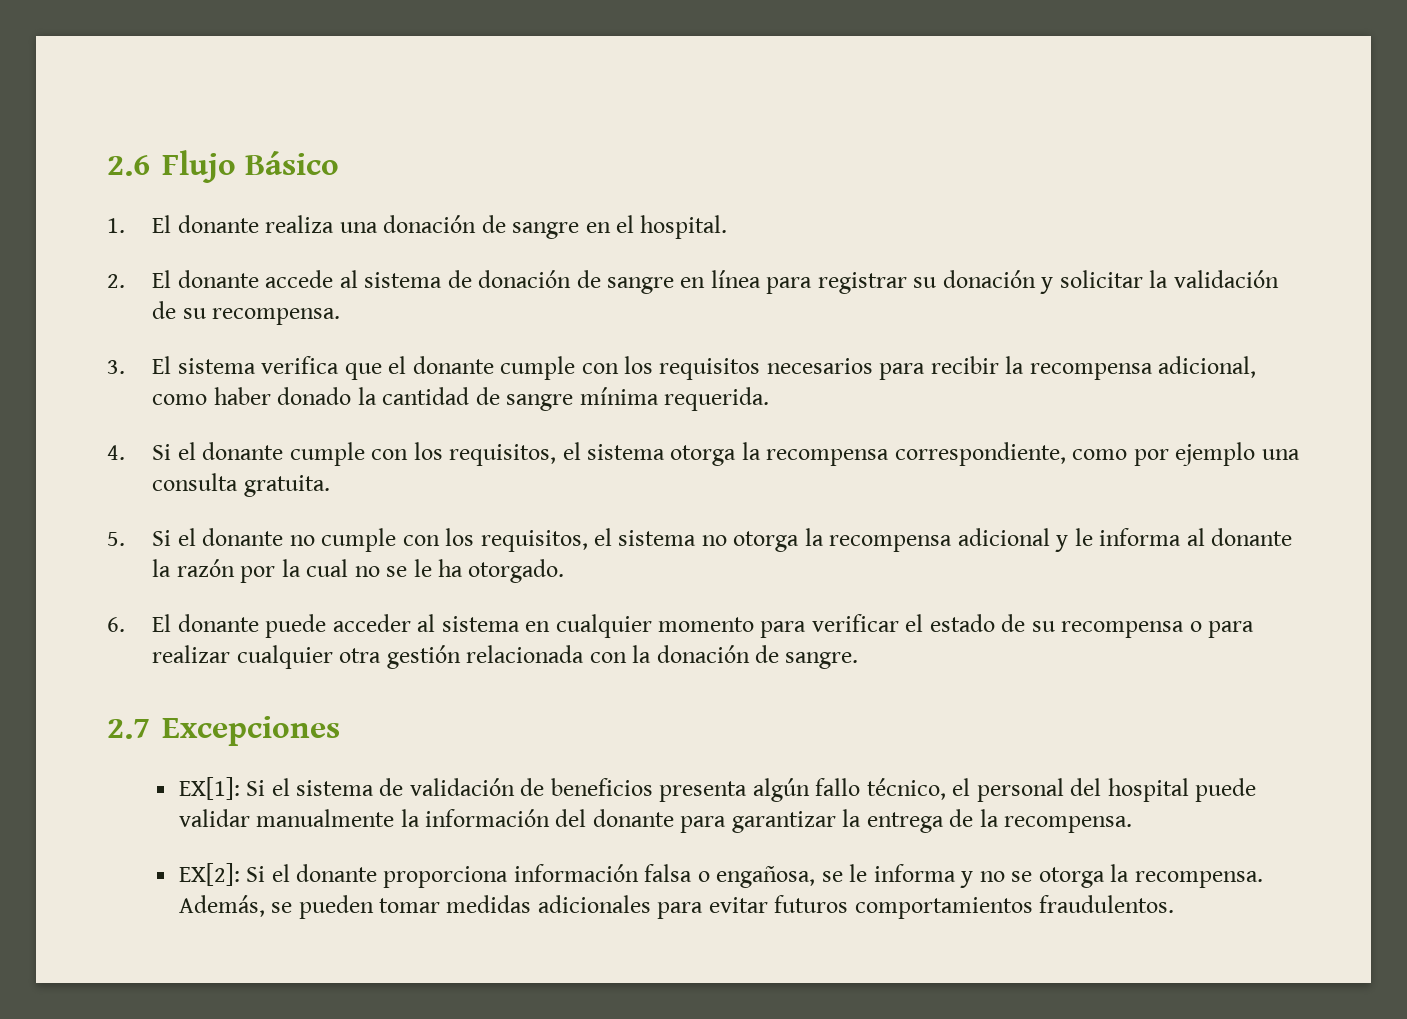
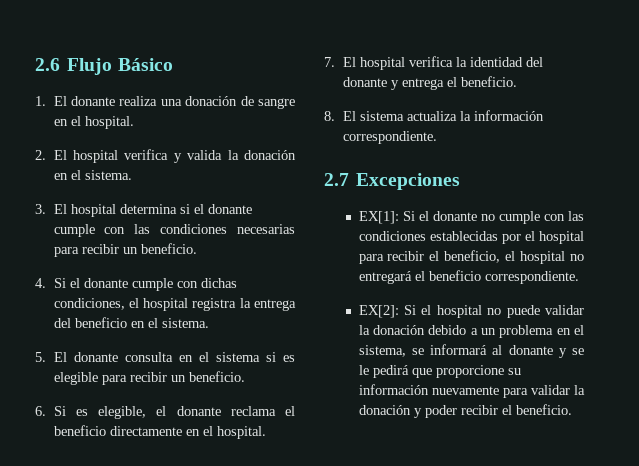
[177,270,1279,294] [152,301,341,325] donante accede al sistema de donación de sangre en línea para registrar su donación y solicitar la validación de su recompensa. -> [73,149,296,163] [53,170,132,180] hospital verifica y valida la donación en el sistema.
[177,356,1257,380] [152,387,769,411] sistema verifica que el donante cumple con los requisitos necesarios para recibir la recompensa adicional, como haber donado la cantidad de sangre mínima requerida. -> [70,204,252,217] [53,224,295,237] [53,243,197,257] hospital determina si el donante cumple con las condiciones necesarias para recibir un beneficio.
[413,442,1300,466] [152,473,330,497] [107,528,1293,552] [152,559,565,583] [107,614,1255,638] [152,645,859,669] los requisitos, el sistema otorga la recompensa correspondiente, como por ejemplo una consulta gratuita. // 5. Si el donante no cumple con los requisitos, el sistema no otorga la recompensa adicional y le informa al donante la razón por la cual no se le ha otorgado. // 6. El donante puede acceder al sistema en cualquier momento para verificar el estado de su recompensa o para realizar cualquier otra gestión relacionada con la donación de sangre. -> [200,278,237,288] [53,298,296,311] [53,317,209,328] [35,352,295,362] [53,371,245,385] [35,406,296,419] [53,425,266,439] [324,56,543,70] [342,76,517,90] [324,110,544,121] [342,131,437,144] dichas condiciones, el hospital registra la entrega del beneficio en el sistema. // 5. El donante consulta en el sistema si es elegible para recibir un beneficio. // 6. Si es elegible, el donante reclama el beneficio directamente en el hospital. // 7. El hospital verifica la identidad del donante y entrega el beneficio. // 8. El sistema actualiza la información correspondiente.
[295,778,1257,802] [178,809,1133,833] [178,863,1263,888] [178,895,1175,919] sistema de validación de beneficios presenta algún fallo técnico, el personal del hospital puede validar manualmente la información del donante para garantizar la entrega de la recompensa. // EX[2]: Si el donante proporciona información falsa o engañosa, se le informa y no se otorga la recompensa. Además, se pueden tomar medidas adicionales para evitar futuros comportamientos fraudulentos. -> [432,211,584,224] [358,231,584,244] [358,250,584,264] [358,270,579,284] [358,305,584,318] [358,325,584,338] [358,344,584,358] [358,365,521,378] [358,384,585,398] [358,404,572,418] donante no cumple con las condiciones establecidas por el hospital para recibir el beneficio, el hospital no entregará el beneficio correspondiente. // EX[2]: Si el hospital no puede validar la donación debido a un problema en el sistema, se informará al donante y se le pedirá que proporcione su información nuevamente para validar la donación y poder recibir el beneficio.

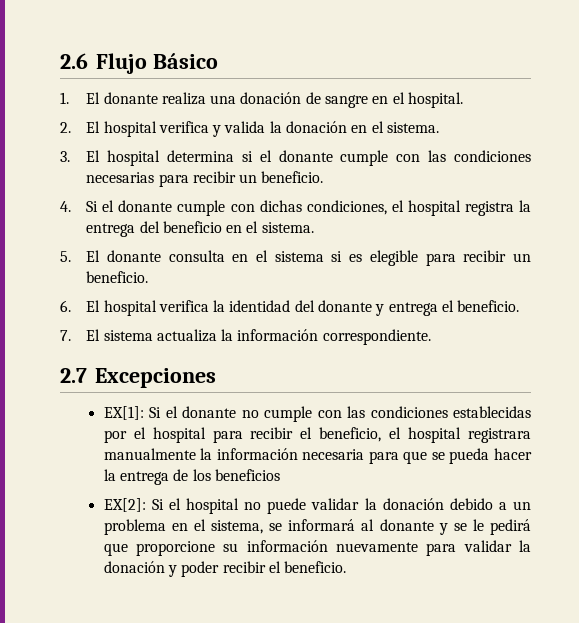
[53,406,296,419] [53,425,266,439] [324,57,335,67] Si es elegible, el donante reclama el beneficio directamente en el hospital. // 7. -> (71, 306) none
[324,111,335,121] 8. -> [60,330,71,341] 7.
[570,254,584,261] [358,270,579,284] no entregará el beneficio correspondiente. -> [468,428,532,443] [103,448,533,464] [103,469,281,485] registrara manualmente la información necesaria para que se pueda hacer la entrega de los beneficios

